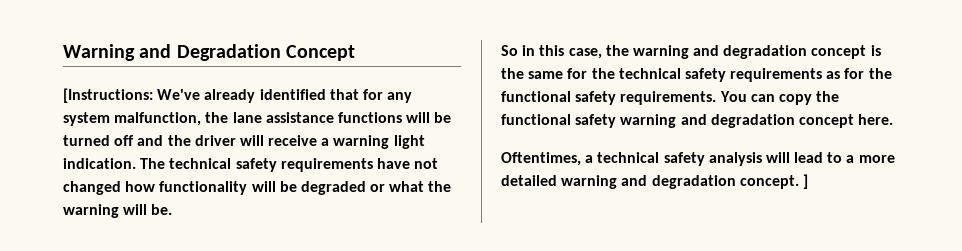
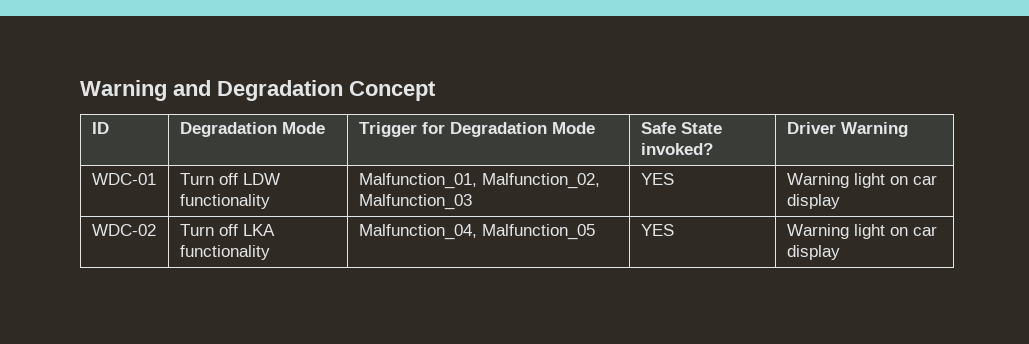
[63,88,413,103] [63,112,452,126] [63,135,425,149] [63,158,439,172] [63,181,452,195] [63,204,173,218] [501,45,881,59] [501,68,892,82] [501,91,840,105] [501,114,894,128] [501,152,895,166] [501,174,808,189] // [Instructions: We've already identified that for any system malfunction, the lane assistance functions will be turned off and the driver will receive a warning light indication. The technical safety requirements have not changed how functionality will be degraded or what the warning will be. // So in this case, the warning and degradation concept is the same for the technical safety requirements as for the functional safety requirements. You can copy the functional safety warning and degradation concept here. // Oftentimes, a technical safety analysis will lead to a more detailed warning and degradation concept. ] -> [91,122,109,134] [179,122,325,137] [358,122,595,137] [640,122,722,134] [640,143,713,155] [786,122,908,137] [91,173,156,185] [179,173,280,185] [179,194,270,209] [358,173,600,189] [358,194,472,210] [640,173,674,185] [786,173,937,188] [786,194,840,209] [91,224,156,236] [179,224,275,236] [179,245,270,260] [358,224,595,240] [640,224,674,236] [786,224,937,239] [786,245,840,260] // ID | Degradation Mode | Trigger for Degradation Mode | Safe State invoked? | Driver Warning // WDC-01 | Turn off LDW functionality | Malfunction_01, Malfunction_02, Malfunction_03 | YES | Warning light on car display // WDC-02 | Turn off LKA functionality | Malfunction_04, Malfunction_05 | YES | Warning light on car display

